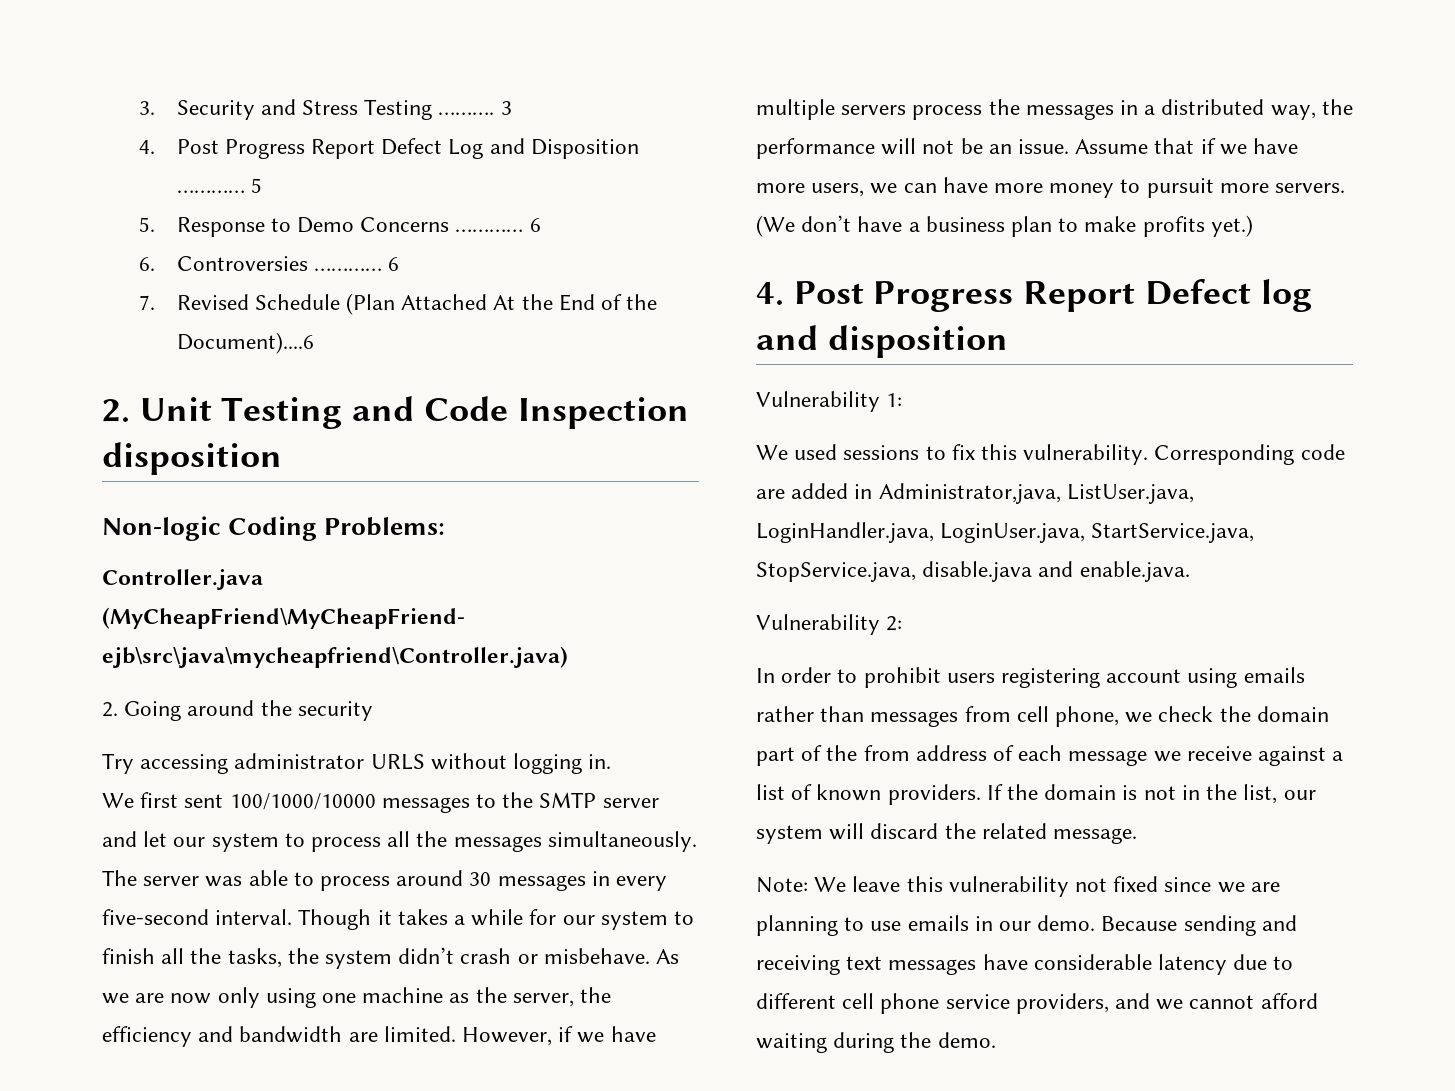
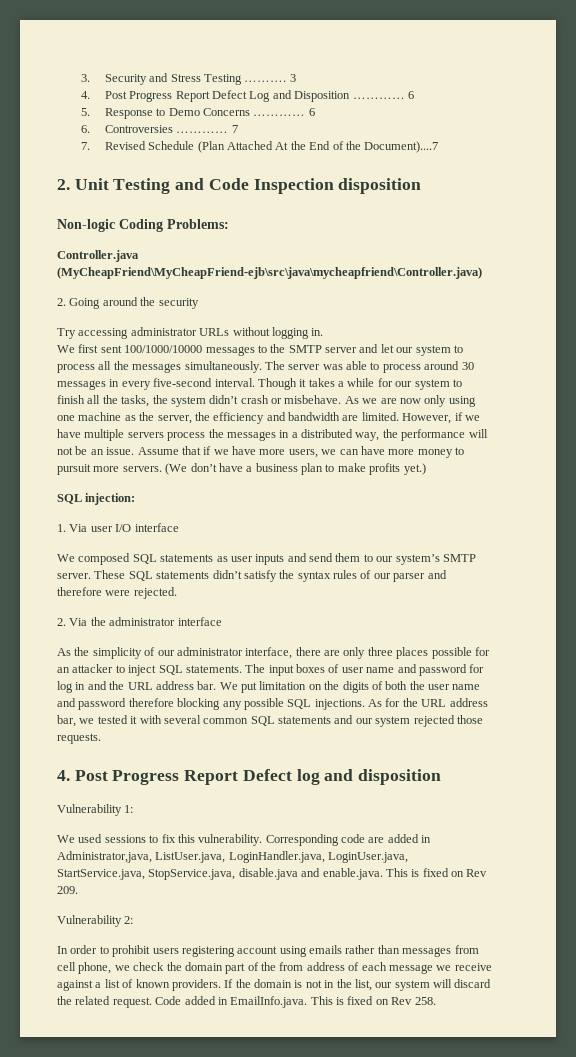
[250,178,262,193] 5 -> [407,91,414,99] 6
[387,257,399,271] 6 -> [231,125,238,133] 7
[176,332,314,354] Document)....6 -> [364,141,439,153] Document)....7
[370,754,425,770] URLS -> [199,328,230,336] URLs
(1253, 226) none -> [57,493,136,505] [57,523,179,532] [57,553,476,565] [57,570,447,582] [57,587,177,599] [57,617,222,626] [57,647,490,659] [57,664,485,676] [57,681,481,693] [57,698,488,710] [57,715,483,727] [57,733,101,744] // SQL injection: // 1. Via user I/O interface // We composed SQL statements as user inputs and send them to our system’s SMTP server. These SQL statements didn’t satisfy the syntax rules of our parser and therefore were rejected. // 2. Via the administrator interface // As the simplicity of our administrator interface, there are only three places possible for an attacker to inject SQL statements. The input boxes of user name and password for log in and the URL address bar. We put limitation on the digits of both the user name and password therefore blocking any possible SQL injections. As for the URL address bar, we tested it with several common SQL statements and our system rejected those requests.
(1190, 571) none -> [385,868,488,877] [57,886,78,894] This is fixed on Rev 209.
[1053,828,1138,844] [756,876,1280,897] [756,915,1297,936] [756,954,1294,975] [756,993,1318,1014] [756,1032,996,1053] message. // Note: We leave this vulnerability not fixed since we are planning to use emails in our demo. Because sending and receiving text messages have considerable latency due to different cell phone service providers, and we cannot afford waiting during the demo. -> [112,996,436,1008] request. Code added in EmailInfo.java. This is fixed on Rev 258.

